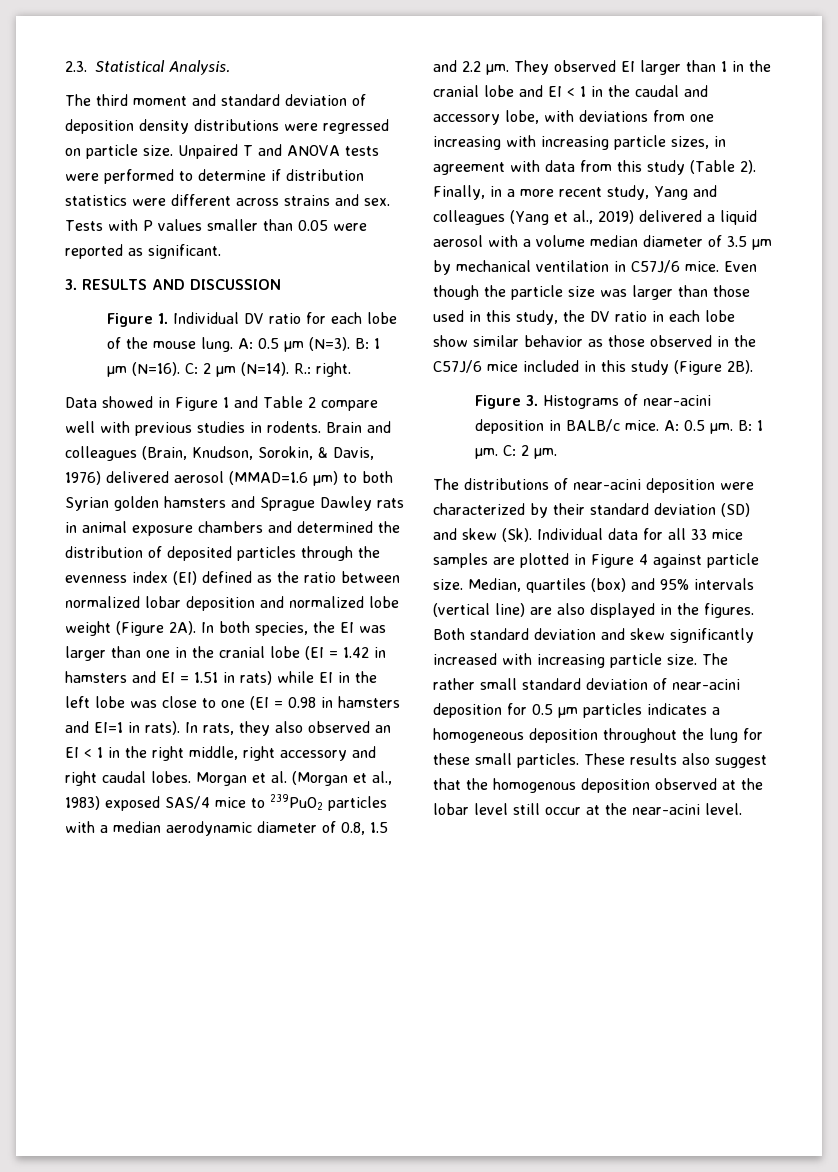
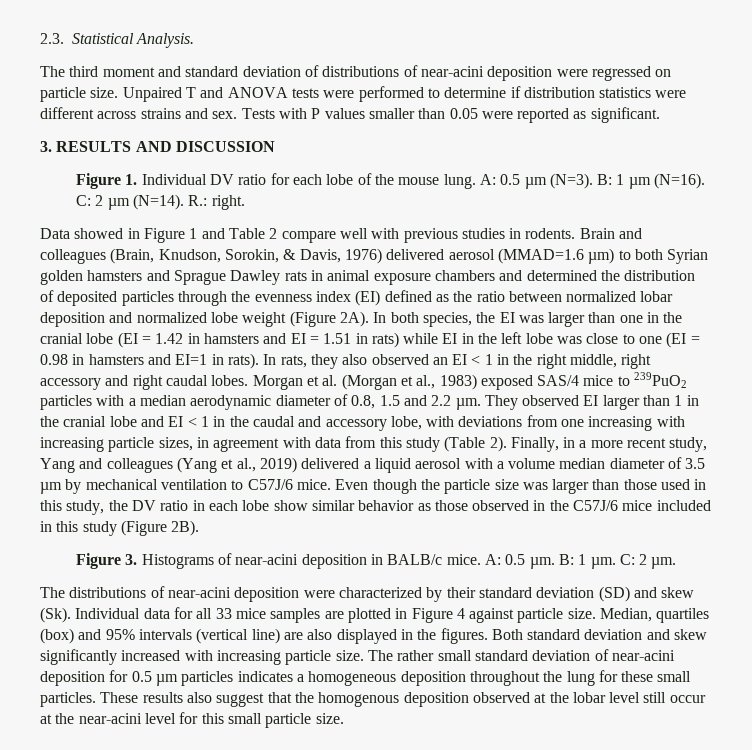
[65,119,279,134] deposition density distributions -> [322,65,553,81] distributions of near-acini deposition
[614,261,626,272] in -> [231,480,244,490] to
[705,803,742,815] level. -> [144,712,344,728] level for this small particle size.

